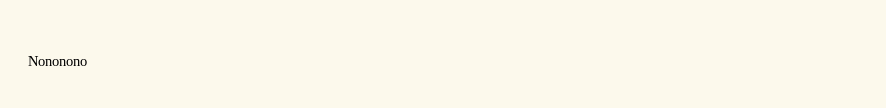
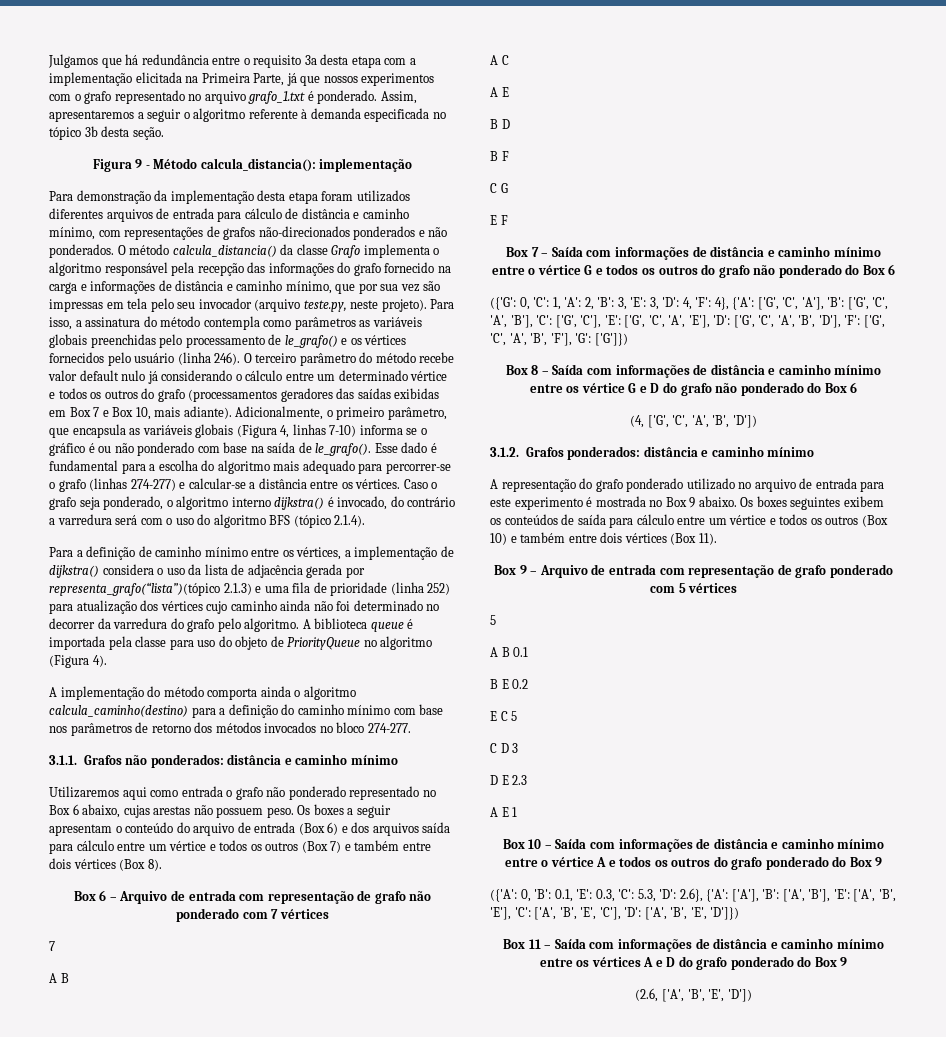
[28,56,87,66] Nononono -> [48,54,416,68] [49,72,435,86] [49,90,417,104] [49,108,446,122] [49,126,164,140] [92,158,413,172] [49,190,410,204] [49,208,409,222] [49,226,448,240] [49,244,440,258] [49,262,451,276] [49,280,441,294] [49,298,455,312] [49,316,422,330] [49,334,407,348] [49,352,455,366] [48,370,448,384] [49,388,440,402] [49,406,447,420] [49,424,427,438] [49,442,437,456] [49,460,451,474] [49,478,438,492] [49,496,456,510] [49,514,366,528] [49,546,454,560] [49,564,365,578] [49,582,451,596] [49,600,440,614] [49,618,414,632] [49,636,433,650] [49,655,107,668] [49,686,356,700] [49,704,444,718] [49,722,411,736] [49,754,398,768] [49,786,436,800] [49,804,391,818] [49,822,451,836] [49,840,431,854] [49,858,162,871] [73,890,432,904] [176,908,329,922] [49,941,55,951] [49,973,69,983] [490,55,509,65] [490,87,509,97] [490,119,510,129] [490,151,509,161] [490,183,508,193] [490,215,508,225] [506,246,881,260] [491,264,896,278] [490,297,889,310] [490,315,885,328] [490,333,628,346] [505,364,882,378] [529,382,858,396] [630,415,757,428] [490,446,815,460] [490,478,885,492] [490,496,884,510] [490,514,888,528] [490,532,717,545] [494,564,893,578] [649,583,738,593] [490,615,496,625] [490,647,529,657] [490,679,529,689] [490,711,518,721] [490,743,519,753] [490,775,528,785] [490,807,518,817] [502,838,885,852] [504,856,883,870] [490,888,896,902] [490,907,740,920] [503,938,884,952] [539,956,848,970] [635,988,752,1002] Julgamos que há redundância entre o requisito 3a desta etapa com a implementação elicitada na Primeira Parte, já que nossos experimentos com o grafo representado no arquivo grafo_1.txt é ponderado. Assim, apresentaremos a seguir o algoritmo referente à demanda especificada no tópico 3b desta seção. // Figura 9 - Método calcula_distancia(): implementação // Para demonstração da implementação desta etapa foram utilizados diferentes arquivos de entrada para cálculo de distância e caminho mínimo, com representações de grafos não-direcionados ponderados e não ponderados. O método calcula_distancia() da classe Grafo implementa o algoritmo responsável pela recepção das informações do grafo fornecido na carga e informações de distância e caminho mínimo, que por sua vez são impressas em tela pelo seu invocador (arquivo teste.py, neste projeto). Para isso, a assinatura do método contempla como parâmetros as variáveis globais preenchidas pelo processamento de le_grafo() e os vértices fornecidos pelo usuário (linha 246). O terceiro parâmetro do método recebe valor default nulo já considerando o cálculo entre um determinado vértice e todos os outros do grafo (processamentos geradores das saídas exibidas em Box 7 e Box 10, mais adiante). Adicionalmente, o primeiro parâmetro, que encapsula as variáveis globais (Figura 4, linhas 7-10) informa se o gráfico é ou não ponderado com base na saída de le_grafo(). Esse dado é fundamental para a escolha do algoritmo mais adequado para percorrer-se o grafo (linhas 274-277) e calcular-se a distância entre os vértices. Caso o grafo seja ponderado, o algoritmo interno dijkstra() é invocado, do contrário a varredura será com o uso do algoritmo BFS (tópico 2.1.4). // Para a definição de caminho mínimo entre os vértices, a implementação de dijkstra() considera o uso da lista de adjacência gerada por representa_grafo(“lista”)(tópico 2.1.3) e uma fila de prioridade (linha 252) para atualização dos vértices cujo caminho ainda não foi determinado no decorrer da varredura do grafo pelo algoritmo. A biblioteca queue é importada pela classe para uso do objeto de PriorityQueue no algoritmo (Figura 4). // A implementação do método comporta ainda o algoritmo calcula_caminho(destino) para a definição do caminho mínimo com base nos parâmetros de retorno dos métodos invocados no bloco 274-277. // 3.1.1. Grafos não ponderados: distância e caminho mínimo // Utilizaremos aqui como entrada o grafo não ponderado representado no Box 6 abaixo, cujas arestas não possuem peso. Os boxes a seguir apresentam o conteúdo do arquivo de entrada (Box 6) e dos arquivos saída para cálculo entre um vértice e todos os outros (Box 7) e também entre dois vértices (Box 8). // Box 6 – Arquivo de entrada com representação de grafo não ponderado com 7 vértices // 7 // A B // A C // A E // B D // B F // C G // E F // Box 7 – Saída com informações de distância e caminho mínimo entre o vértice G e todos os outros do grafo não ponderado do Box 6 // ({'G': 0, 'C': 1, 'A': 2, 'B': 3, 'E': 3, 'D': 4, 'F': 4}, {'A': ['G', 'C', 'A'], 'B': ['G', 'C', 'A', 'B'], 'C': ['G', 'C'], 'E': ['G', 'C', 'A', 'E'], 'D': ['G', 'C', 'A', 'B', 'D'], 'F': ['G', 'C', 'A', 'B', 'F'], 'G': ['G']}) // Box 8 – Saída com informações de distância e caminho mínimo entre os vértice G e D do grafo não ponderado do Box 6 // (4, ['G', 'C', 'A', 'B', 'D']) // 3.1.2. Grafos ponderados: distância e caminho mínimo // A representação do grafo ponderado utilizado no arquivo de entrada para este experimento é mostrada no Box 9 abaixo. Os boxes seguintes exibem os conteúdos de saída para cálculo entre um vértice e todos os outros (Box 10) e também entre dois vértices (Box 11). // Box 9 – Arquivo de entrada com representação de grafo ponderado com 5 vértices // 5 // A B 0.1 // B E 0.2 // E C 5 // C D 3 // D E 2.3 // A E 1 // Box 10 – Saída com informações de distância e caminho mínimo entre o vértice A e todos os outros do grafo ponderado do Box 9 // ({'A': 0, 'B': 0.1, 'E': 0.3, 'C': 5.3, 'D': 2.6}, {'A': ['A'], 'B': ['A', 'B'], 'E': ['A', 'B', 'E'], 'C': ['A', 'B', 'E', 'C'], 'D': ['A', 'B', 'E', 'D']}) // Box 11 – Saída com informações de distância e caminho mínimo entre os vértices A e D do grafo ponderado do Box 9 // (2.6, ['A', 'B', 'E', 'D'])

